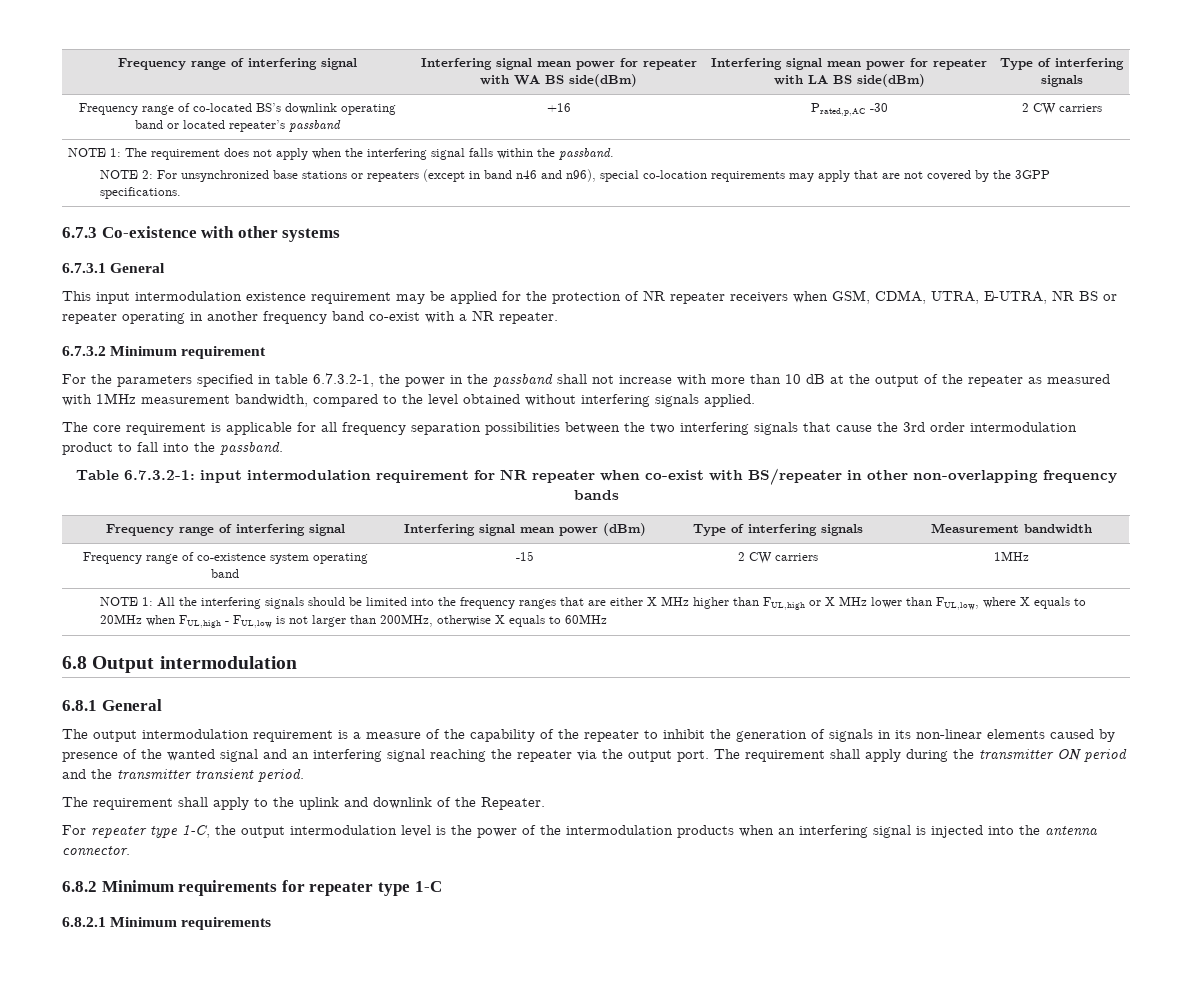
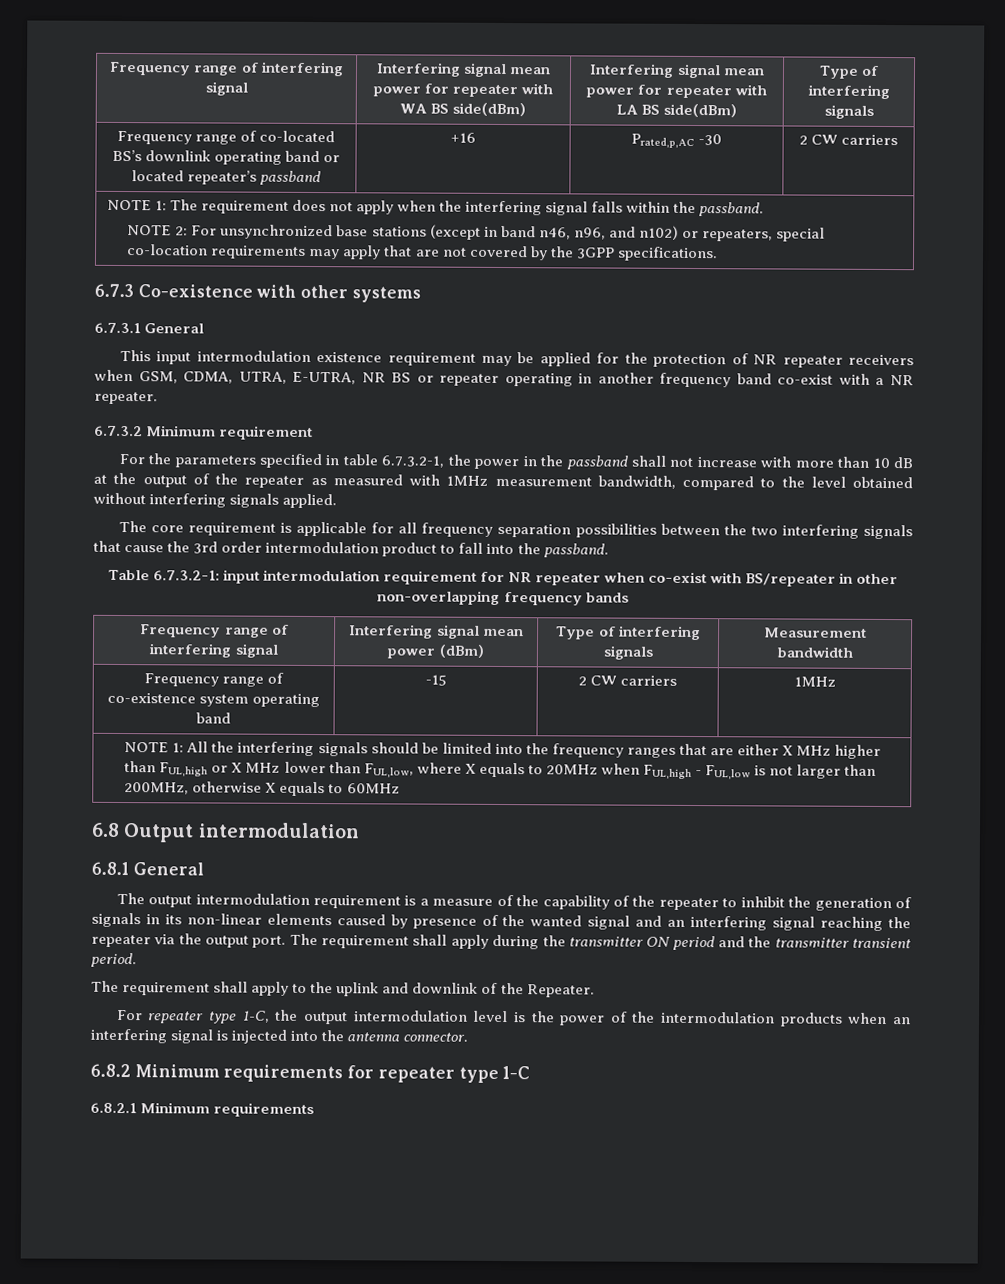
[351,171,420,182] or repeaters -> (427, 231) none
[516,169,597,182] n46 and n96), -> [538,225,773,242] n46, n96, and n102) or repeaters,

